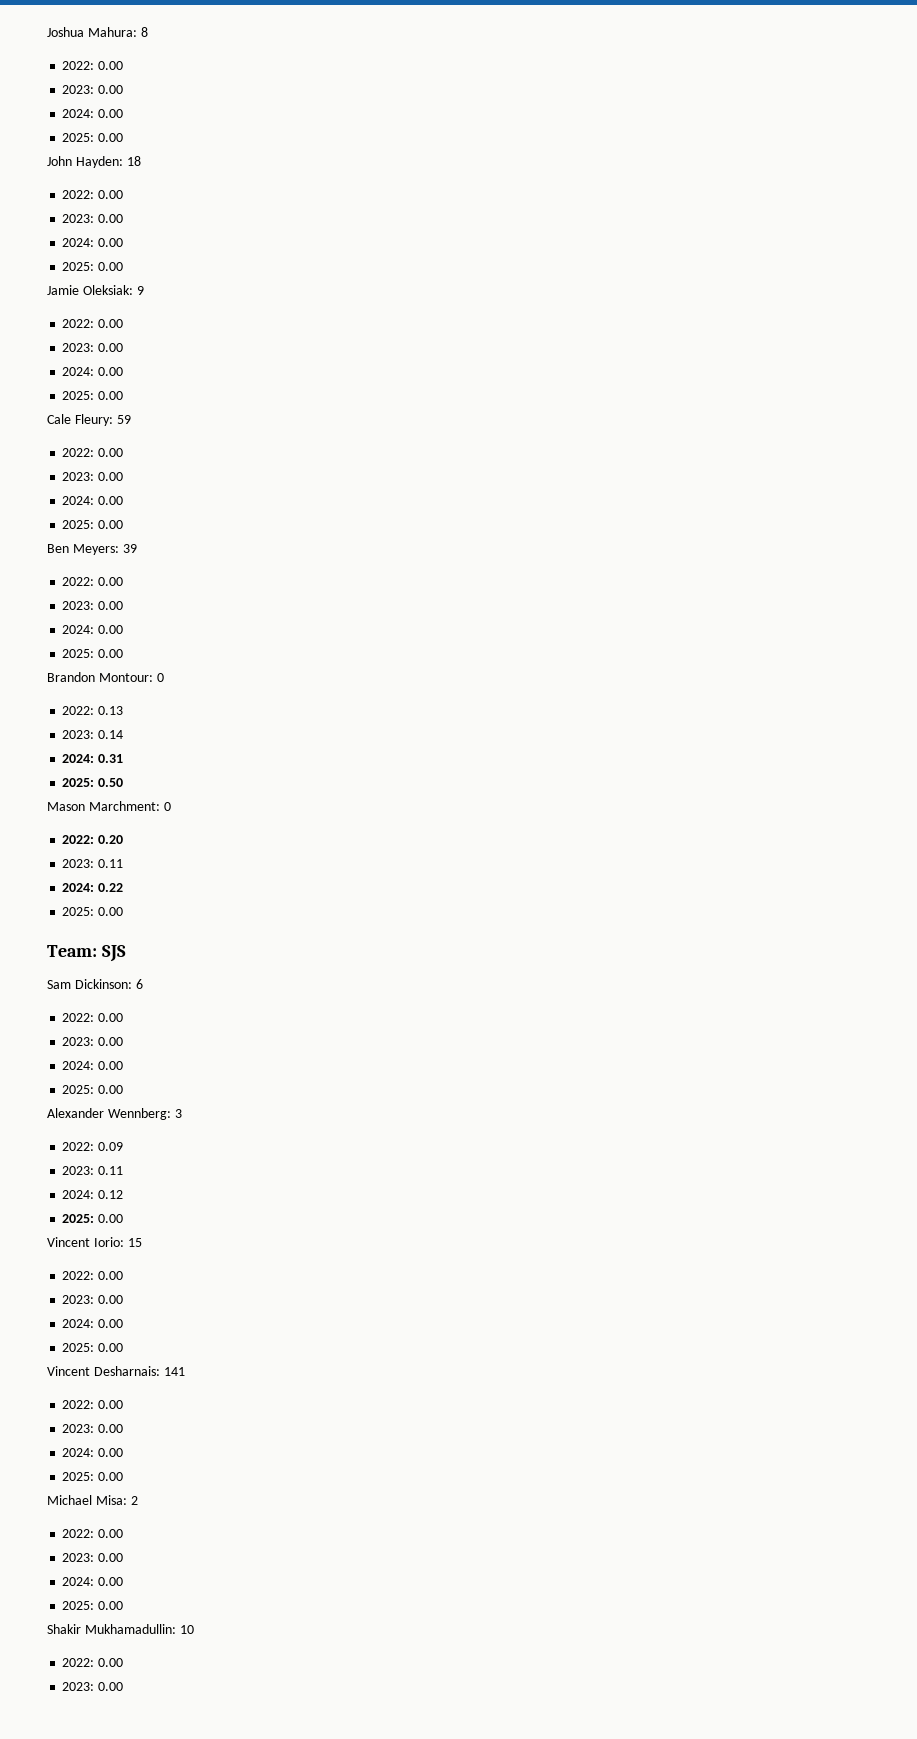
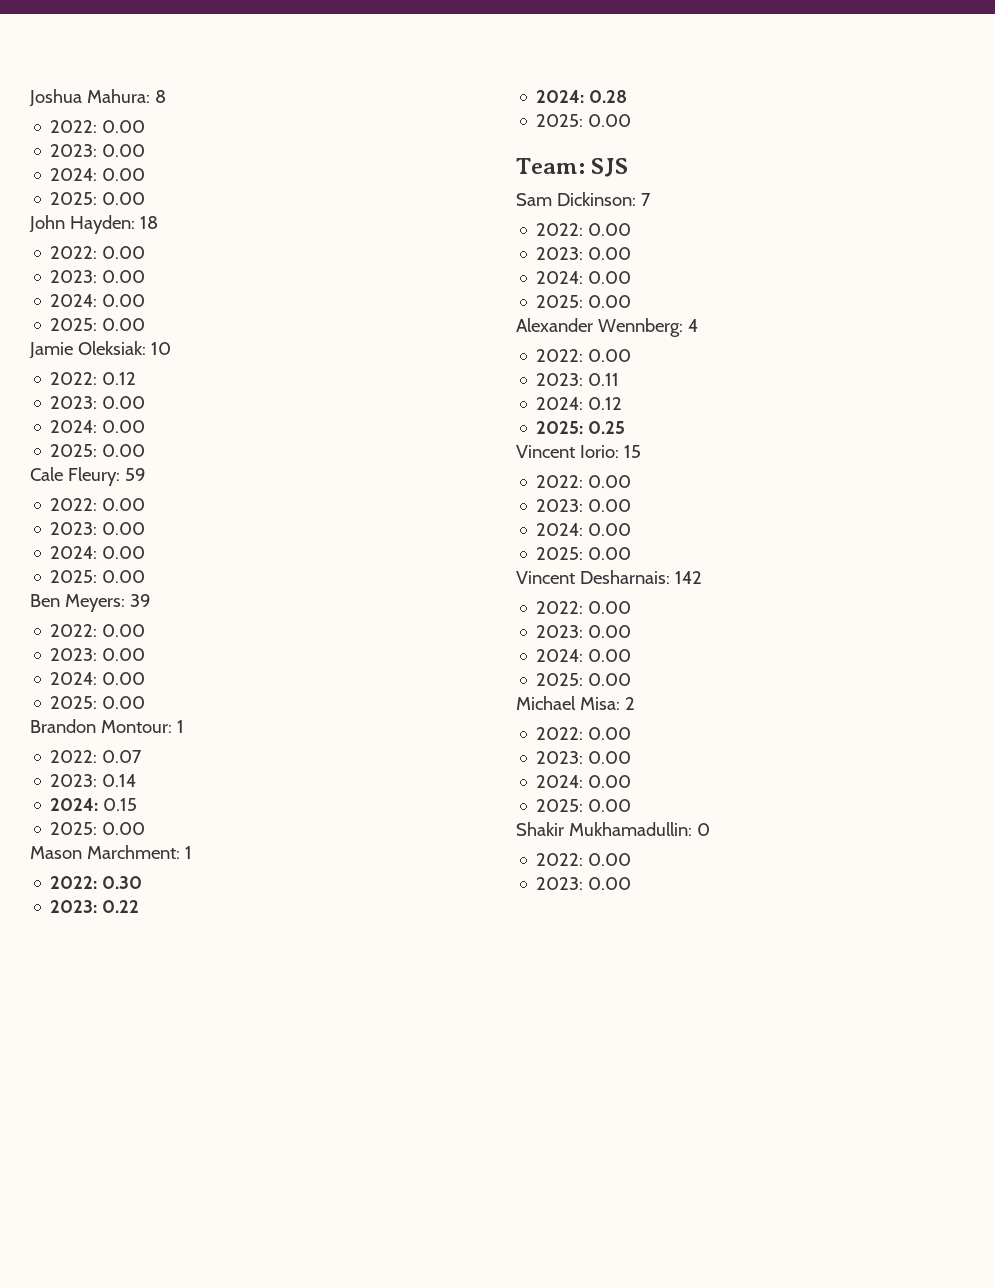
[136,286,144,295] [62,319,124,328] 9 // 2022: 0.00 -> [150,342,171,355] [50,372,137,385] 10 // 2022: 0.12
[156,673,164,682] [62,706,124,715] 0 // 2022: 0.13 -> [176,720,184,733] [50,750,143,763] 1 // 2022: 0.07
[98,754,124,763] [62,778,124,787] 0.31 // 2025: 0.50 -> [103,798,138,811] [50,822,146,835] 0.15 // 2025: 0.00
[163,802,171,811] [62,835,124,844] [62,859,124,868] [62,883,124,892] 0 // 2022: 0.20 // 2023: 0.11 // 2024: 0.22 -> [184,846,192,859] [50,876,143,889] [50,900,140,913] [536,90,628,103] 1 // 2022: 0.30 // 2023: 0.22 // 2024: 0.28
[135,979,143,989] 6 -> [640,193,651,206] 7
[174,1109,182,1118] [62,1142,124,1151] 3 // 2022: 0.09 -> [687,319,698,332] [536,349,632,362] 4 // 2022: 0.00
[98,1214,124,1223] 0.00 -> [588,421,626,434] 0.25
[163,1367,185,1376] 141 -> [674,571,702,584] 142
[179,1625,194,1634] 10 -> [696,823,710,836] 0

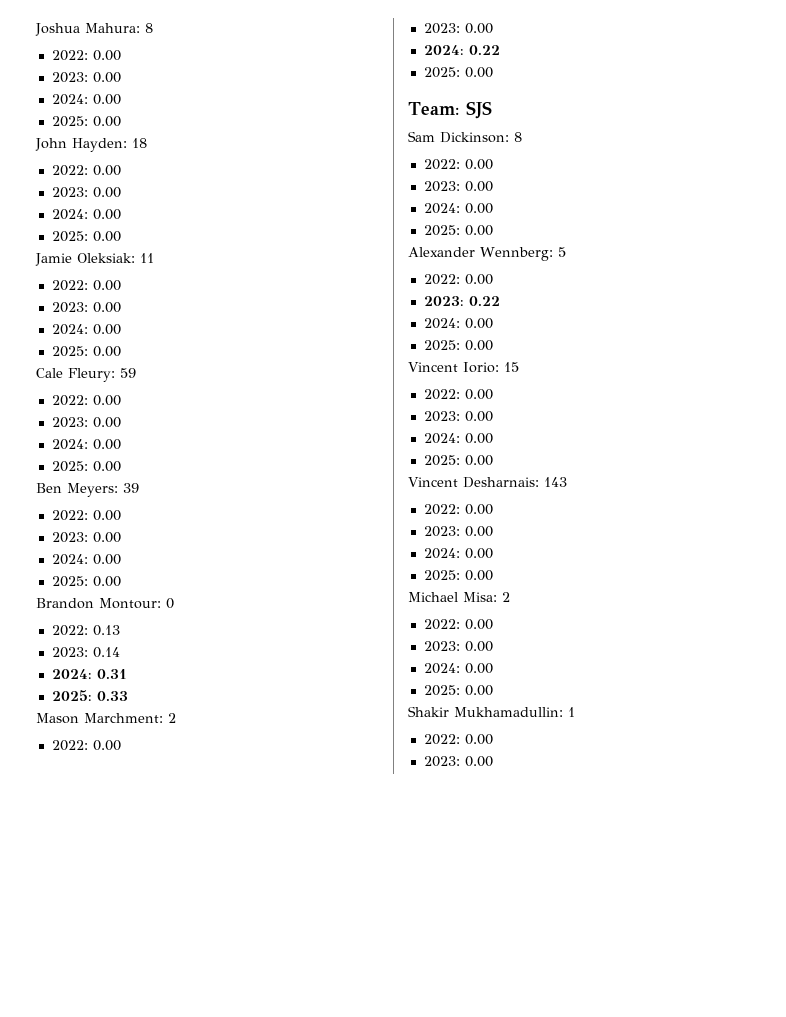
[150,342,171,355] [50,372,137,385] 10 // 2022: 0.12 -> [140,253,154,263] [51,280,121,291] 11 // 2022: 0.00
[176,720,184,733] [50,750,143,763] 1 // 2022: 0.07 -> [166,598,174,609] [51,625,120,636] 0 // 2022: 0.13
[103,798,138,811] [50,822,146,835] 0.15 // 2025: 0.00 -> [96,669,127,679] [51,690,128,701] 0.31 // 2025: 0.33
[184,846,192,859] [50,876,143,889] [50,900,140,913] [536,90,628,103] 1 // 2022: 0.30 // 2023: 0.22 // 2024: 0.28 -> [168,713,176,723] [51,740,121,751] [423,23,493,34] [423,45,500,55] 2 // 2022: 0.00 // 2023: 0.00 // 2024: 0.22
[640,193,651,206] 7 -> [514,132,522,142] 8
[687,319,698,332] [536,349,632,362] [536,373,620,386] [536,397,623,410] [536,421,626,434] 4 // 2022: 0.00 // 2023: 0.11 // 2024: 0.12 // 2025: 0.25 -> [557,247,566,257] [423,274,493,285] [423,296,500,306] [423,318,493,329] [423,340,493,351] 5 // 2022: 0.00 // 2023: 0.22 // 2024: 0.00 // 2025: 0.00
[674,571,702,584] 142 -> [544,477,567,487] 143
[696,823,710,836] 0 -> [568,707,575,717] 1

